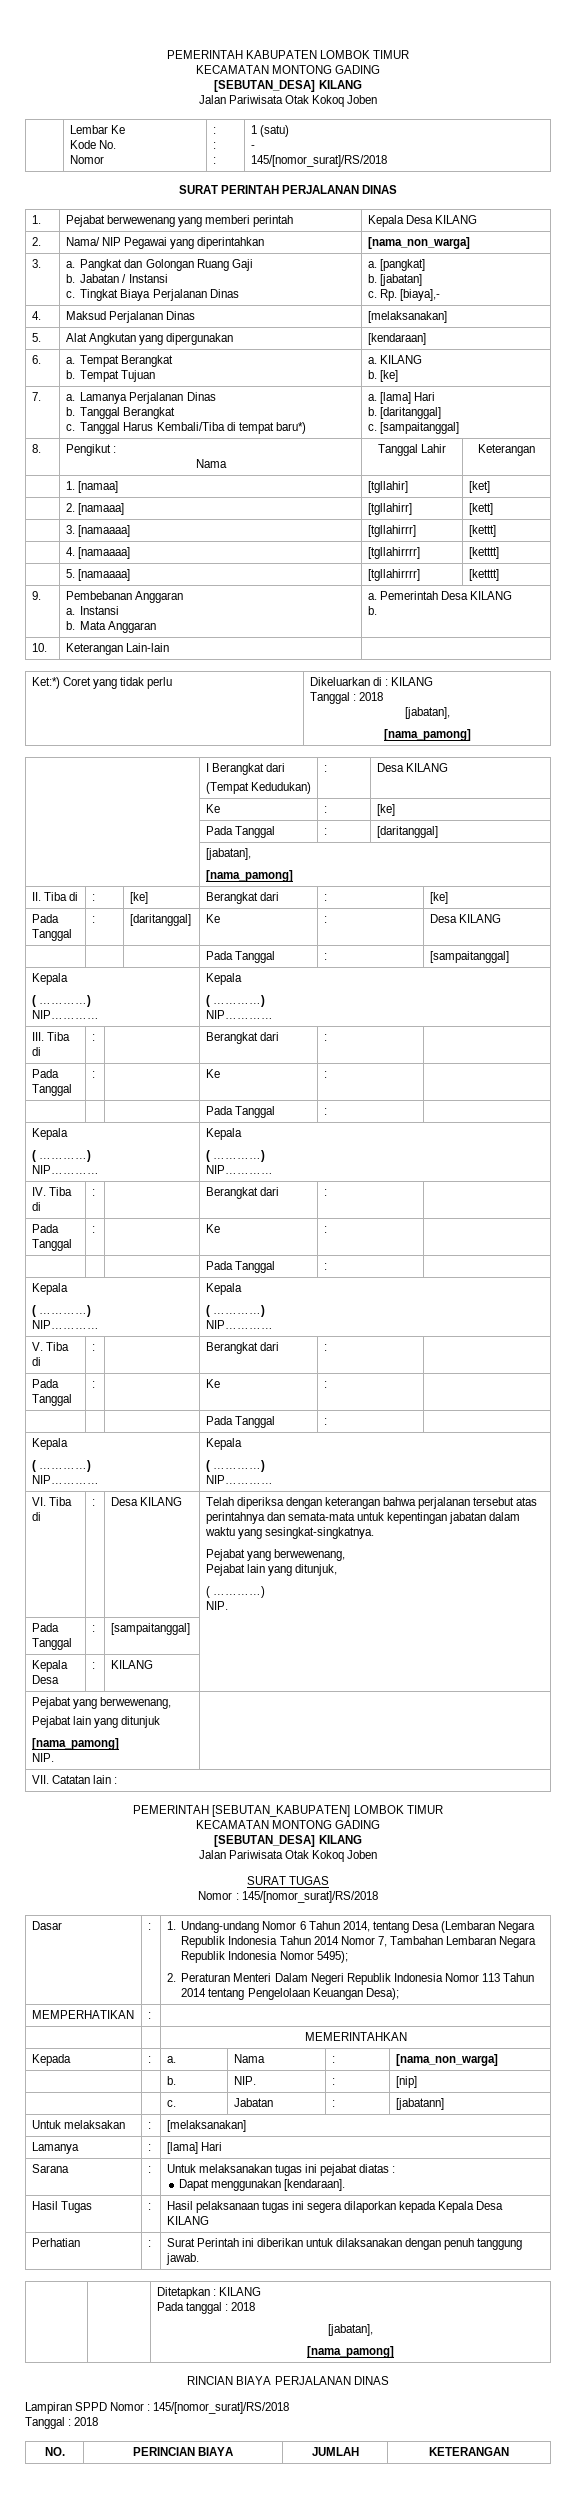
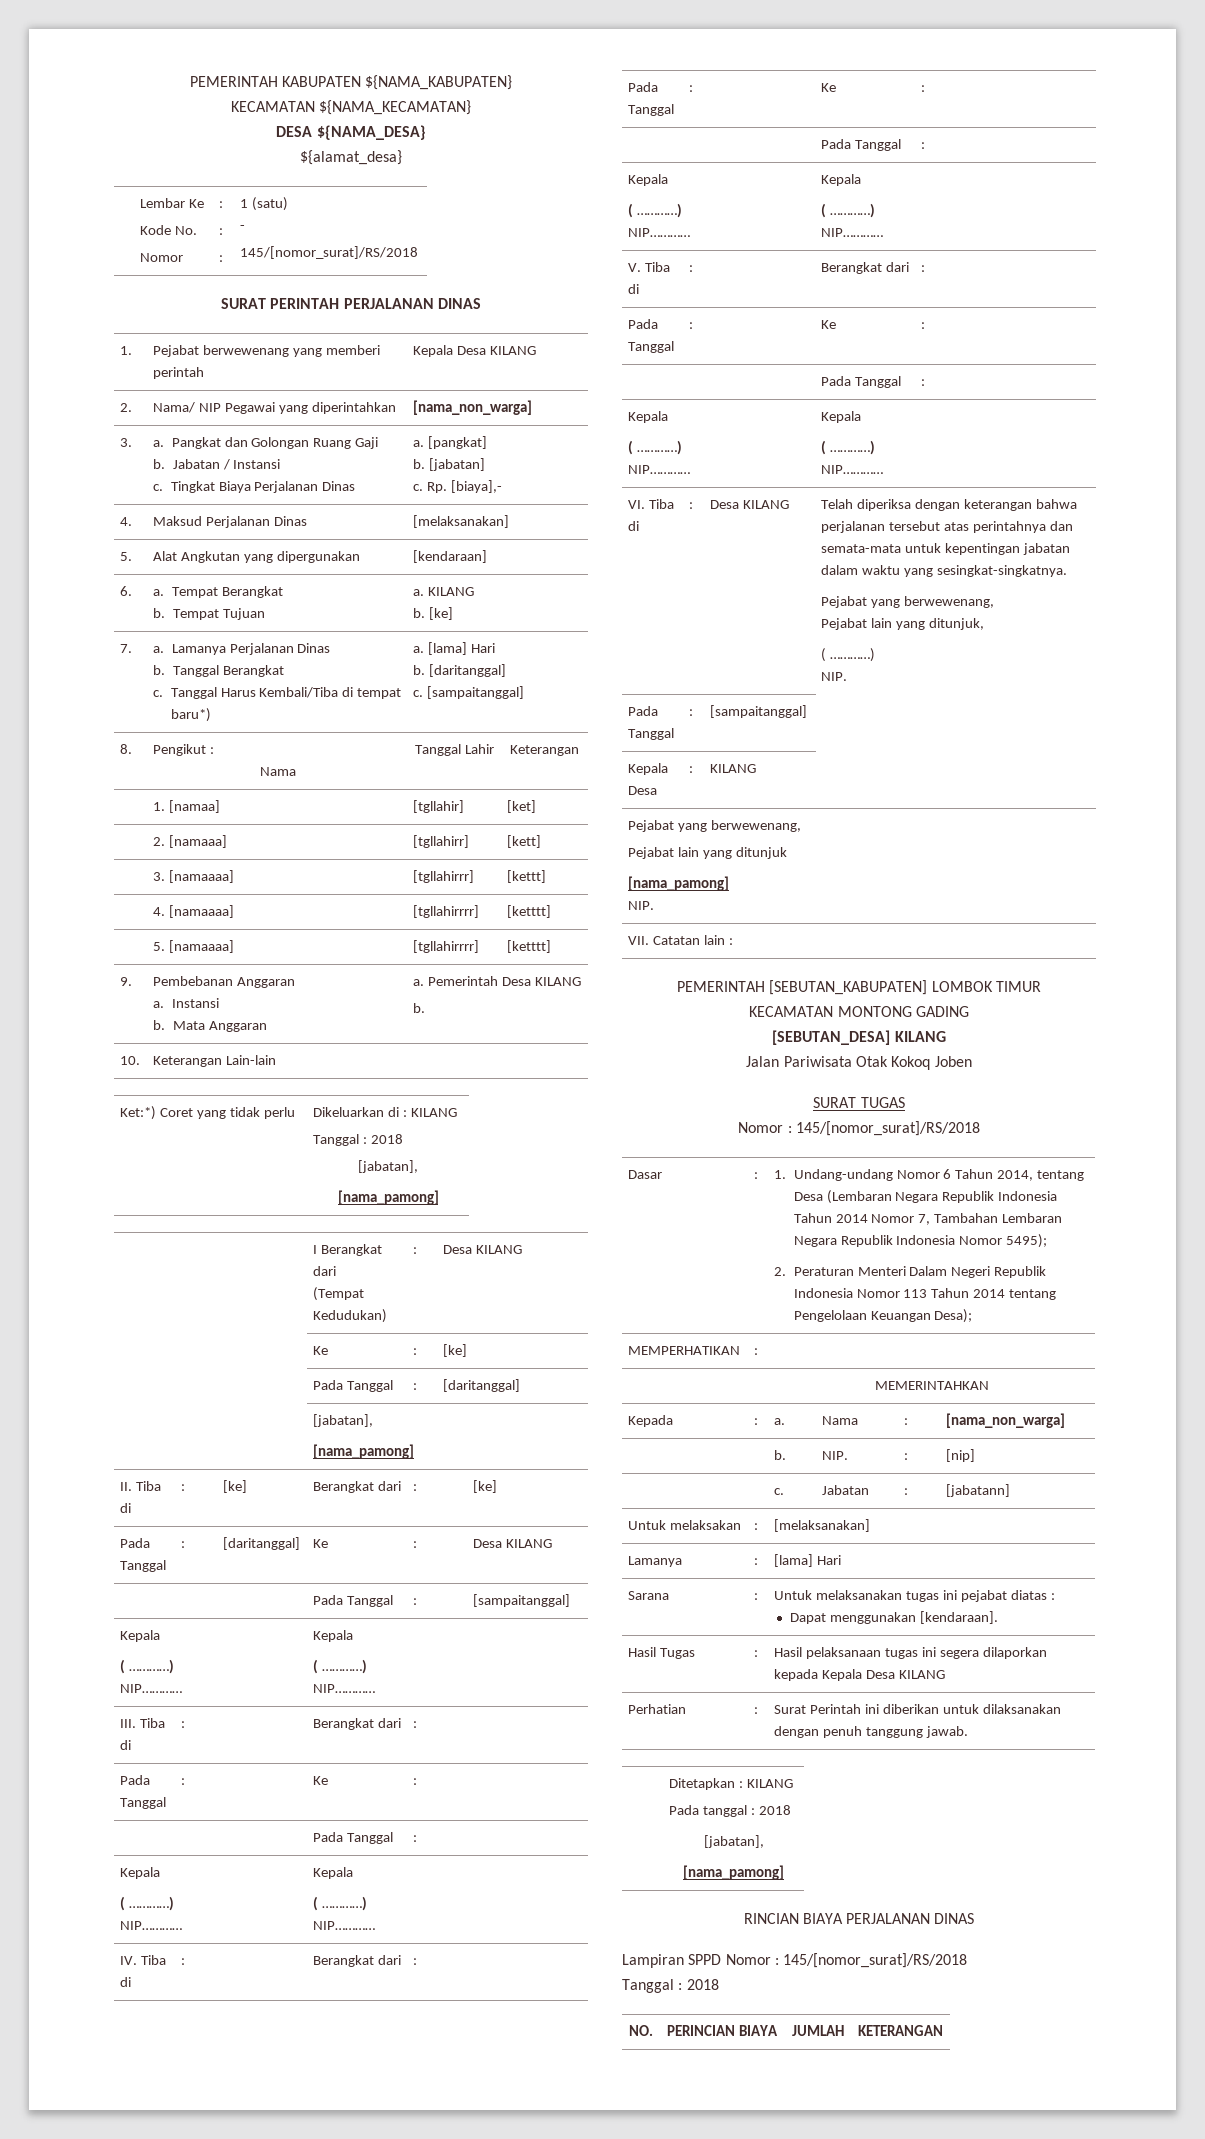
[320,50,410,59] [195,65,381,74] [214,80,362,92] [198,95,378,107] LOMBOK TIMUR // KECAMATAN MONTONG GADING // [SEBUTAN_DESA] KILANG // Jalan Pariwisata Otak Kokoq Joben -> [365,75,513,90] [230,100,472,115] [276,125,426,140] [300,150,402,165] ${NAMA_KABUPATEN} // KECAMATAN ${NAMA_KECAMATAN} // DESA ${NAMA_DESA} // ${alamat_desa}

